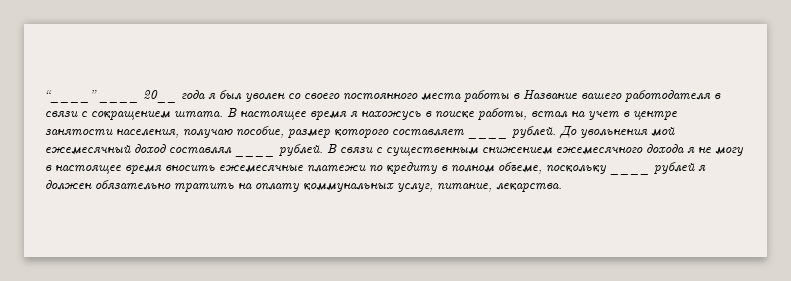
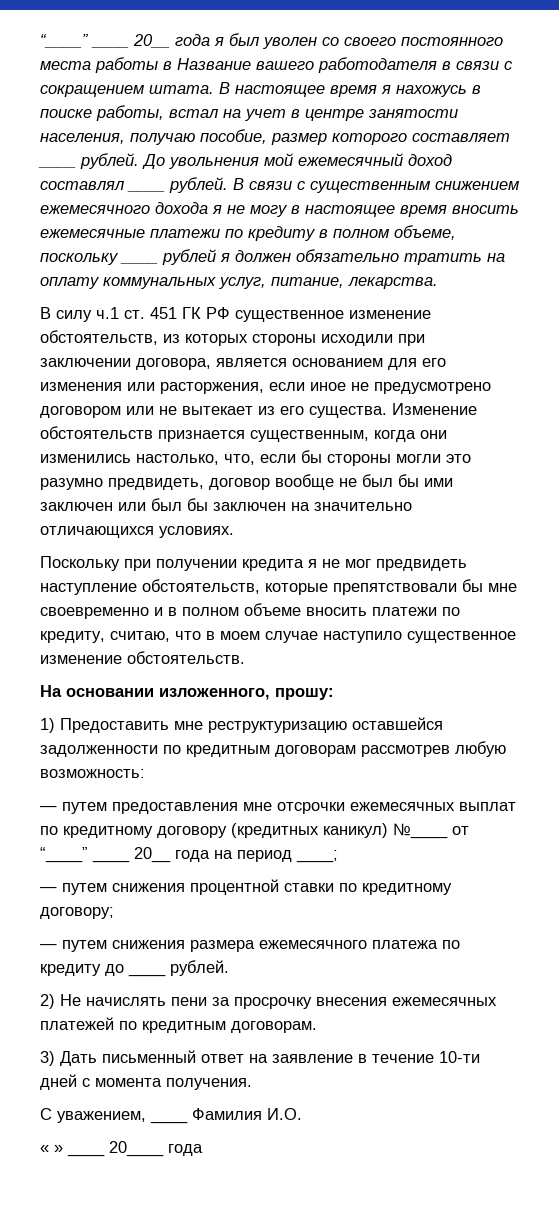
(562, 187) none -> [40,307,431,322] [40,330,425,346] [40,358,446,370] [40,382,491,394] [40,403,477,418] [40,426,447,442] [40,450,471,466] [40,474,453,490] [40,498,412,511] [40,526,234,538] [40,556,467,571] [40,579,517,595] [40,603,460,619] [40,631,516,643] [40,651,245,664] [40,685,334,700] [40,717,443,733] [40,741,506,757] [40,769,145,778] [40,802,516,814] [40,823,469,839] [40,847,338,863] [40,879,452,895] [40,907,114,919] [40,940,460,952] [40,960,229,977] [40,994,497,1009] [40,1017,317,1033] [40,1050,480,1066] [40,1074,252,1090] [40,1108,188,1124] [192,1108,302,1120] [40,1145,63,1153] [67,1141,203,1157] // В силу ч.1 ст. 451 ГК РФ существенное изменение обстоятельств, из которых стороны исходили при заключении договора, является основанием для его изменения или расторжения, если иное не предусмотрено договором или не вытекает из его существа. Изменение обстоятельств признается существенным, когда они изменились настолько, что, если бы стороны могли это разумно предвидеть, договор вообще не был бы ими заключен или был бы заключен на значительно отличающихся условиях. // Поскольку при получении кредита я не мог предвидеть наступление обстоятельств, которые препятствовали бы мне своевременно и в полном объеме вносить платежи по кредиту, считаю, что в моем случае наступило существенное изменение обстоятельств. // На основании изложенного, прошу: // 1) Предоставить мне реструктуризацию оставшейся задолженности по кредитным договорам рассмотрев любую возможность: // — путем предоставления мне отсрочки ежемесячных выплат по кредитному договору (кредитных каникул) №____ от “____” ____ 20__ года на период ____; // — путем снижения процентной ставки по кредитному договору; // — путем снижения размера ежемесячного платежа по кредиту до ____ рублей. // 2) Не начислять пени за просрочку внесения ежемесячных платежей по кредитным договорам. // 3) Дать письменный ответ на заявление в течение 10-ти дней с момента получения. // С уважением, ____ Фамилия И.О. // « » ____ 20____ года

